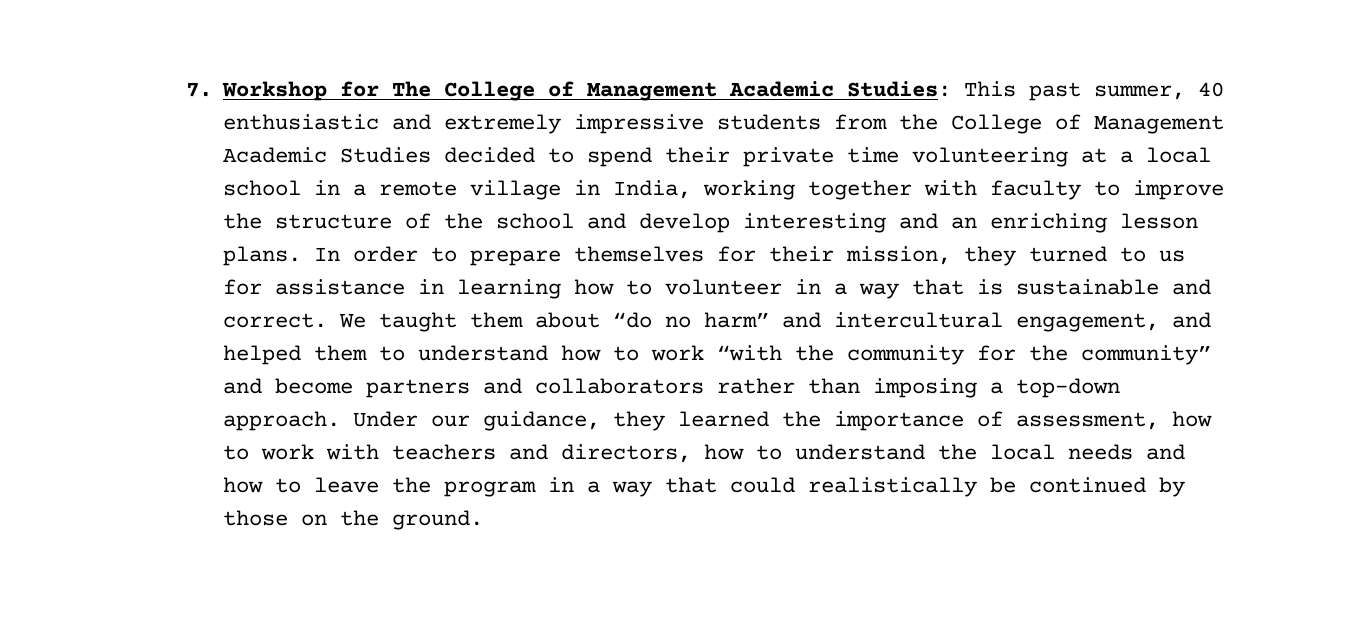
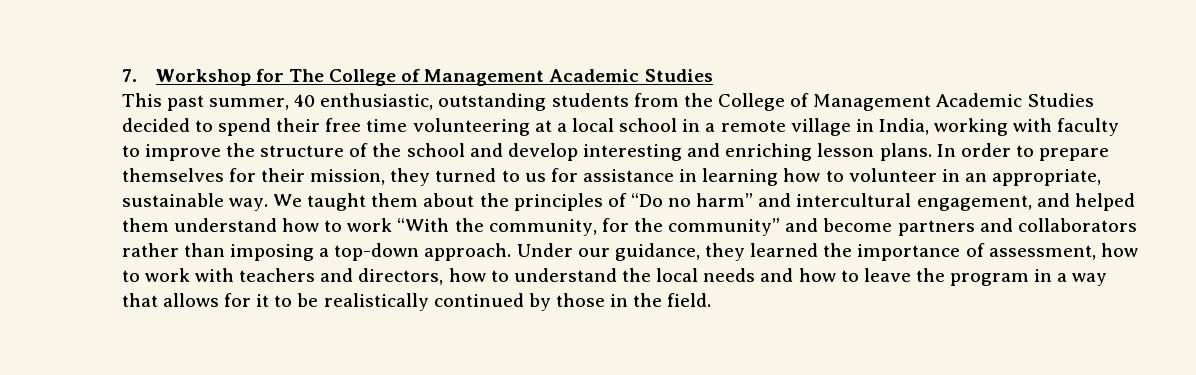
[847,81,952,97] Studies: -> [644,69,713,82] Studies //
[223,114,705,134] enthusiastic and extremely impressive -> [320,93,547,111] enthusiastic, outstanding
[743,147,835,167] private -> [325,118,362,132] free
[808,180,913,200] together -> (1009, 127) none
[951,217,978,229] an -> (721, 150) none
[834,279,1212,299] [223,312,653,332] a way that is sustainable and correct. We taught them about “do -> [964,169,1102,186] [121,193,663,211] an appropriate, sustainable way. We taught them about the principles of “Do
[379,346,406,361] to -> (169, 225) none
[717,345,965,365] “with the community -> [397,218,597,236] “With the community,
[730,477,1186,497] [223,510,484,530] could realistically be continued by those on the ground. -> [162,293,712,311] allows for it to be realistically continued by those in the field.

